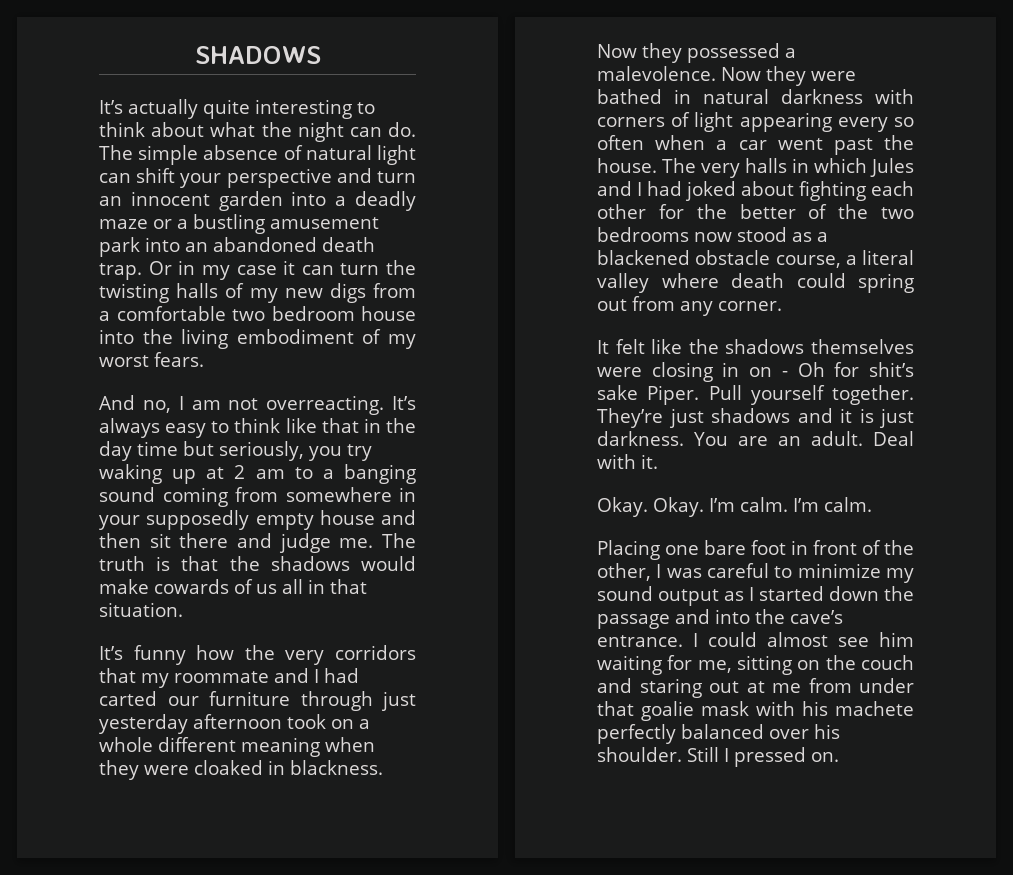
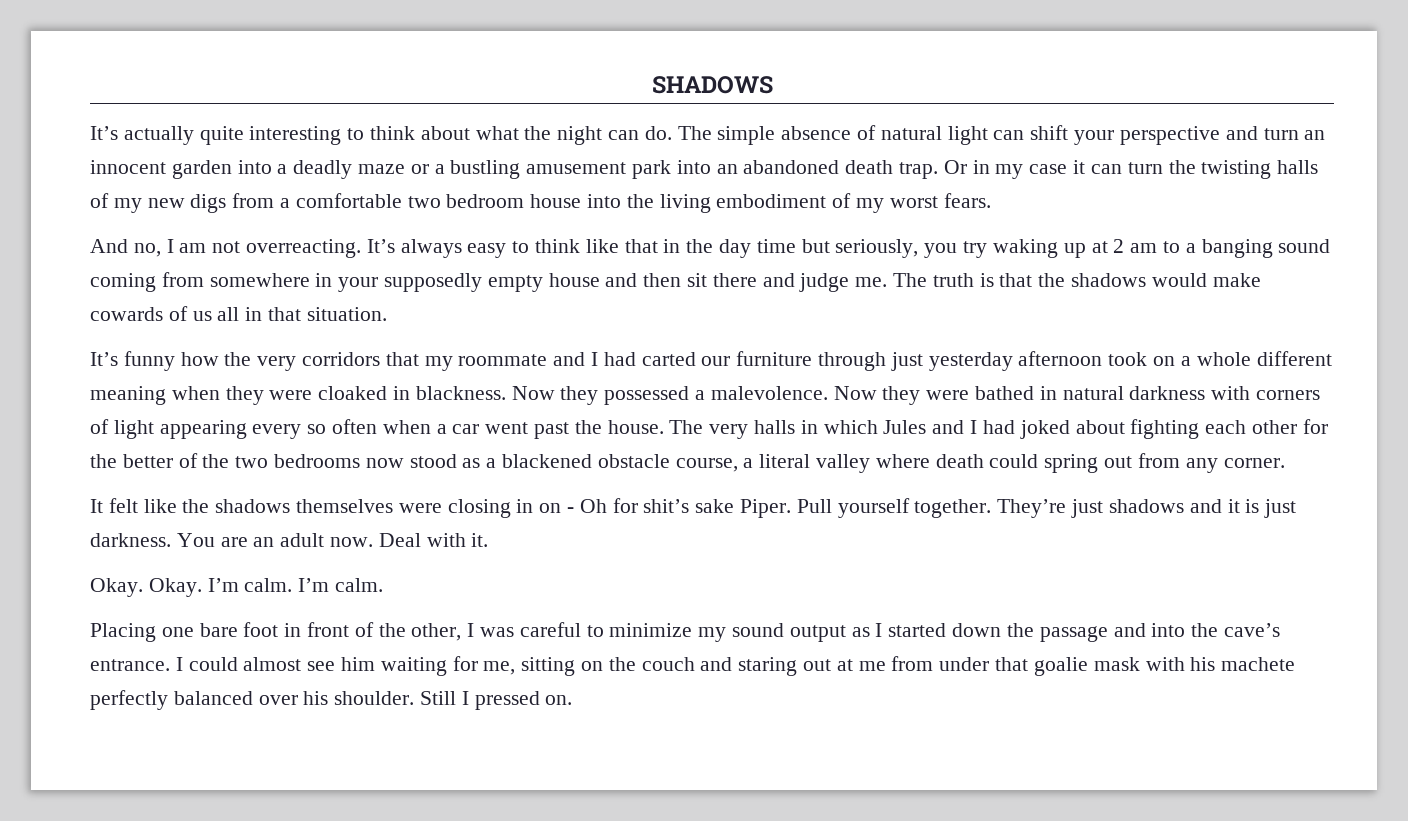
[810,431,863,446] adult. -> [280,533,374,547] adult now.

